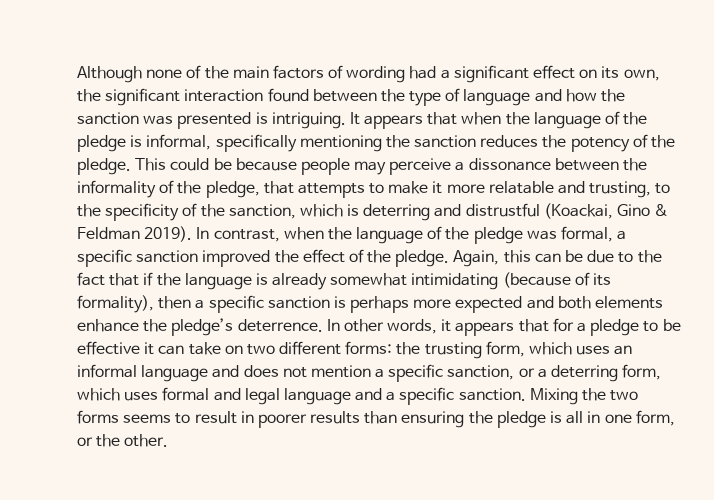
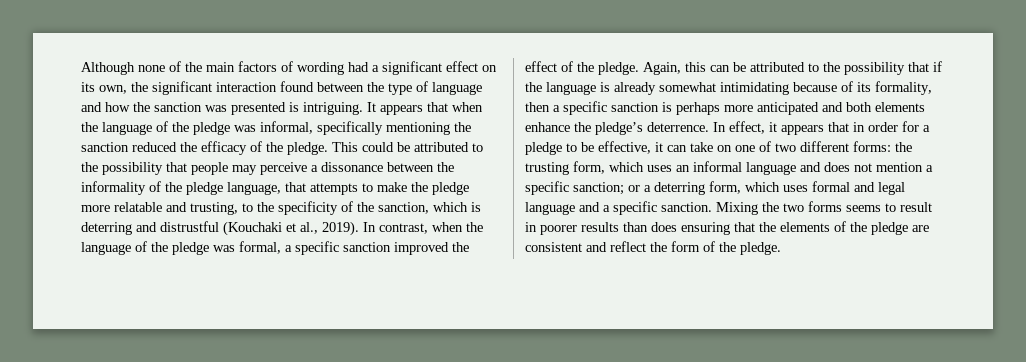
[130,135,143,147] is -> [234,125,256,132] was
[480,135,630,152] reduces the potency -> [132,141,247,155] reduced the efficacy
[235,158,297,171] because -> [414,142,483,152] [81,162,187,175] attributed to the possibility that
[205,181,260,198] pledge, -> [186,182,281,195] pledge language,
[432,181,443,194] it -> [411,182,469,195] the pledge
[543,203,669,219] [77,227,140,240] (Koackai, Gino & Feldman -> [223,221,318,236] (Kouchaki et al.,
[587,250,662,263] [77,272,105,286] due to the fact -> [750,62,905,75] attributed to the possibility
[502,272,571,288] (because -> [793,82,837,92] because
[77,295,154,313] formality), -> [875,81,932,95] formality,
[455,296,523,313] expected -> [757,102,819,115] anticipated
[343,319,438,334] other words, -> [729,121,765,134] effect,
(549, 325) none -> [853,122,898,132] in order
[77,341,140,355] effective -> [598,141,651,154] effective,
(243, 349) none -> [735,141,771,152] one of
[447,365,515,380] sanction, -> [573,182,624,195] sanction;
[401,410,675,428] [77,434,169,447] ensuring the pledge is all in one form, or the other. -> [651,221,929,235] [525,241,781,255] does ensuring that the elements of the pledge are consistent and reflect the form of the pledge.

